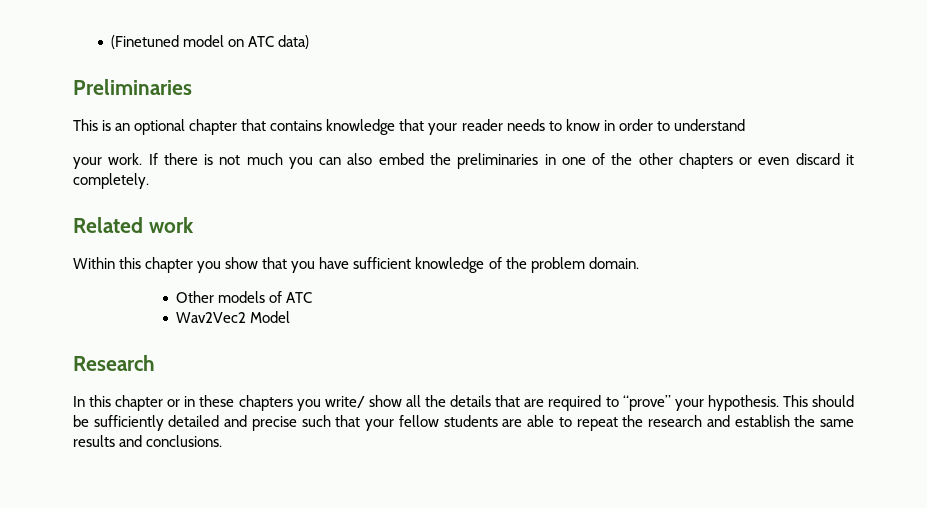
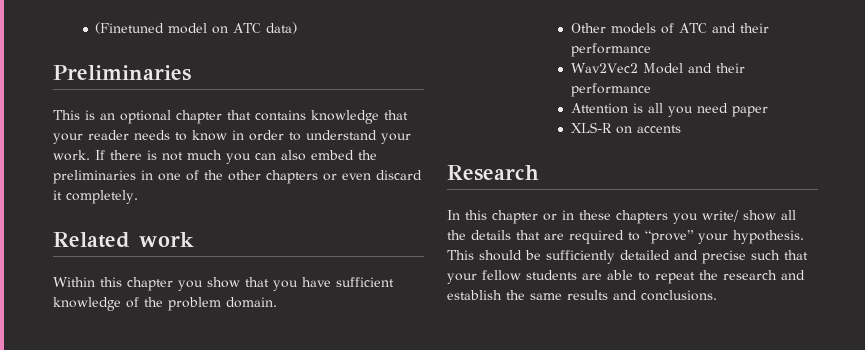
(745, 125) // -> (377, 135) none
(313, 297) none -> [711,23,769,33] [570,43,651,57] and their performance
(291, 317) none -> [687,63,745,73] [570,83,651,97] [570,103,768,117] [570,122,681,134] and their performance // Attention is all you need paper // XLS-R on accents

